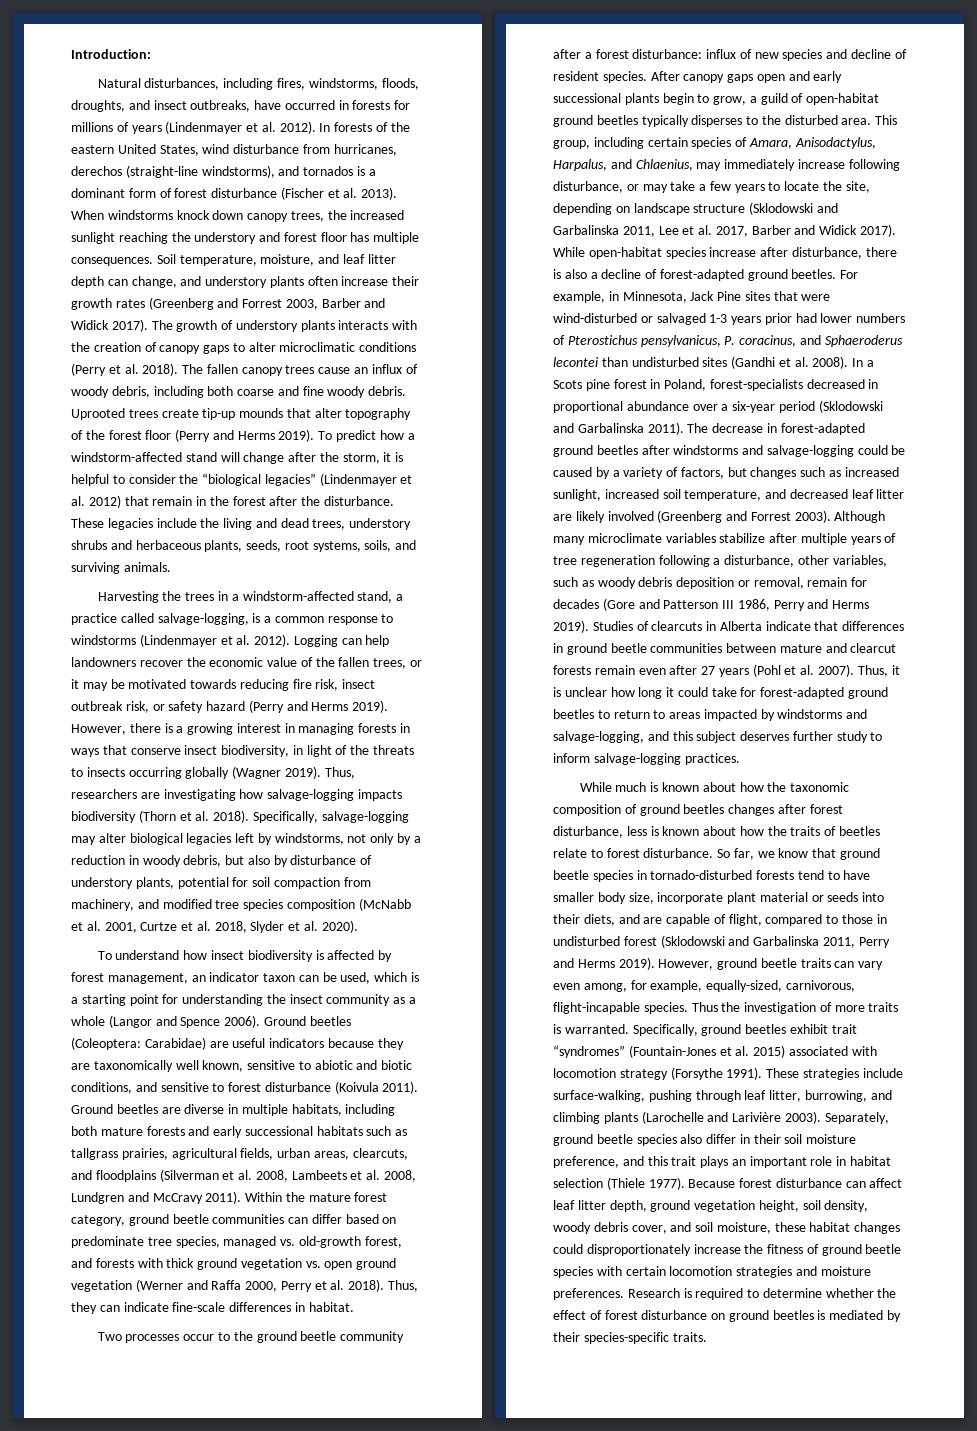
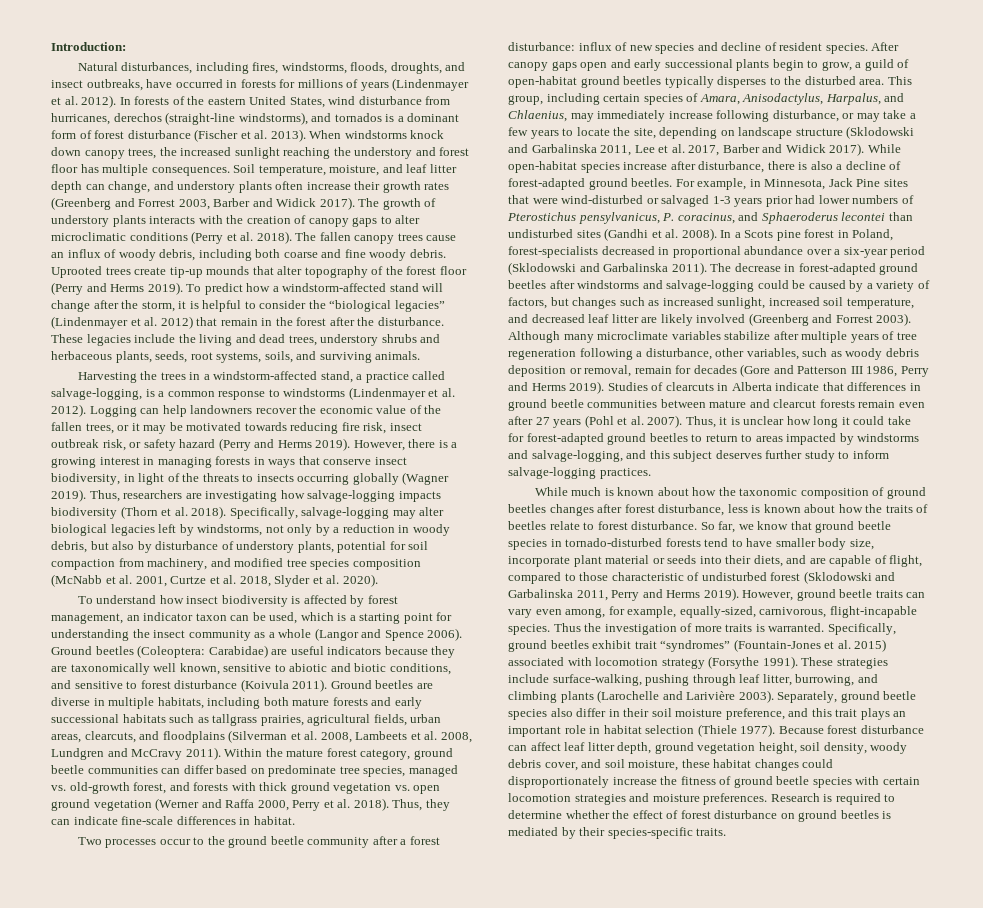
[876,914,887,924] in -> [611,572,700,581] characteristic of

